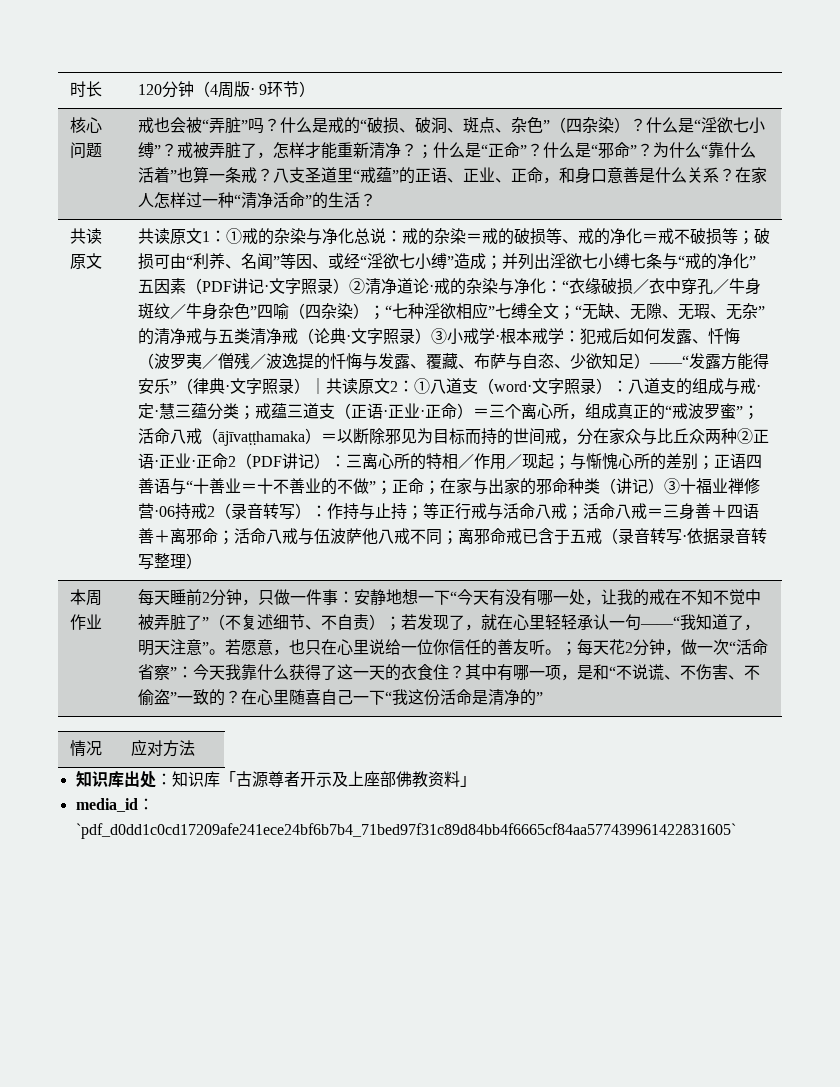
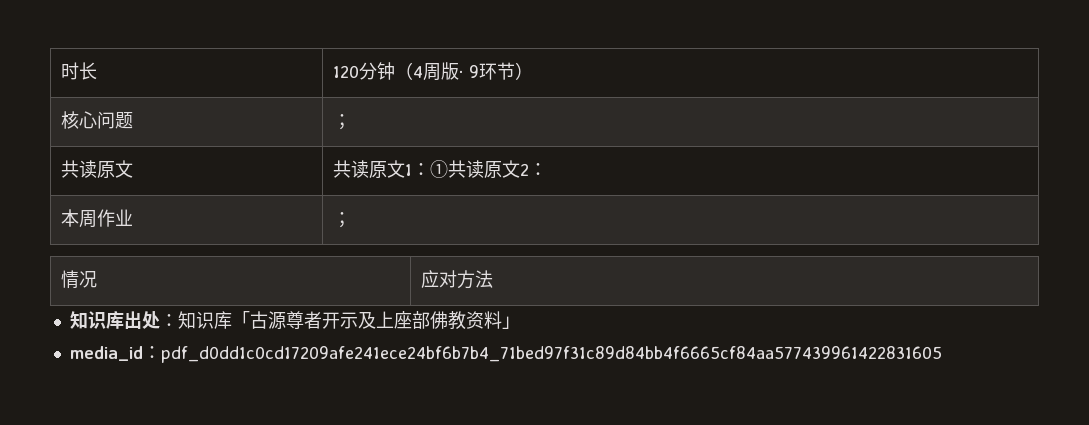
[137,117,765,134] [137,142,756,159] [137,166,767,184] [137,192,376,209] 戒也会被“弄脏”吗？什么是戒的“破损、破洞、斑点、杂色”（四杂染）？什么是“淫欲七小缚”？戒被弄脏了，怎样才能重新清净？；什么是“正命”？什么是“邪命”？为什么“靠什么活着”也算一条戒？八支圣道里“戒蕴”的正语、正业、正命，和身口意善是什么关系？在家人怎样过一种“清净活命”的生活？ -> [333,114,352,130] ；
[241,228,770,245] [137,253,756,270] [137,278,761,295] [137,302,765,320] [137,328,740,345] [137,353,769,370] [137,378,761,395] [137,403,759,420] [137,428,769,446] [137,453,762,470] [137,478,760,495] [137,503,759,520] [137,528,767,545] [137,553,202,570] [69,589,102,606] [69,614,102,630] [137,589,761,606] [137,614,760,631] [137,639,768,656] [137,664,760,681] [137,689,543,706] 戒的杂染与净化总说：戒的杂染＝戒的破损等、戒的净化＝戒不破损等；破损可由“利养、名闻”等因、或经“淫欲七小缚”造成；并列出淫欲七小缚七条与“戒的净化”五因素（PDF讲记·文字照录）②清净道论·戒的杂染与净化：“衣缘破损／衣中穿孔／牛身斑纹／牛身杂色”四喻（四杂染）；“七种淫欲相应”七缚全文；“无缺、无隙、无瑕、无杂”的清净戒与五类清净戒（论典·文字照录）③小戒学·根本戒学：犯戒后如何发露、忏悔（波罗夷／僧残／波逸提的忏悔与发露、覆藏、布萨与自恣、少欲知足）——“发露方能得安乐”（律典·文字照录）｜共读原文2：①八道支（word·文字照录）：八道支的组成与戒·定·慧三蕴分类；戒蕴三道支（正语·正业·正命）＝三个离心所，组成真正的“戒波罗蜜”；活命八戒（ājīvaṭṭhamaka）＝以断除邪见为目标而持的世间戒，分在家众与比丘众两种②正语·正业·正命2（PDF讲记）：三离心所的特相／作用／现起；与惭愧心所的差别；正语四善语与“十善业＝十不善业的不做”；正命；在家与出家的邪命种类（讲记）③十福业禅修营·06持戒2（录音转写）：作持与止持；等正行戒与活命八戒；活命八戒＝三身善＋四语善＋离邪命；活命八戒与伍波萨他八戒不同；离邪命戒已含于五戒（录音转写·依据录音转写整理） // 本周作业 | 每天睡前2分钟，只做一件事：安静地想一下“今天有没有哪一处，让我的戒在不知不觉中被弄脏了”（不复述细节、不自责）；若发现了，就在心里轻轻承认一句——“我知道了，明天注意”。若愿意，也只在心里说给一位你信任的善友听。；每天花2分钟，做一次“活命省察”：今天我靠什么获得了这一天的衣食住？其中有哪一项，是和“不说谎、不伤害、不偷盗”一致的？在心里随喜自己一下“我这份活命是清净的” -> [448,160,548,178] [61,209,134,228] [333,212,352,228] 共读原文2： // 本周作业 | ；
[75,823,736,839] `pdf_d0dd1c0cd17209afe241ece24bf6b7b4_71bed97f31c89d84bb4f6665cf84aa577439961422831605` -> [160,346,942,363] pdf_d0dd1c0cd17209afe241ece24bf6b7b4_71bed97f31c89d84bb4f6665cf84aa577439961422831605

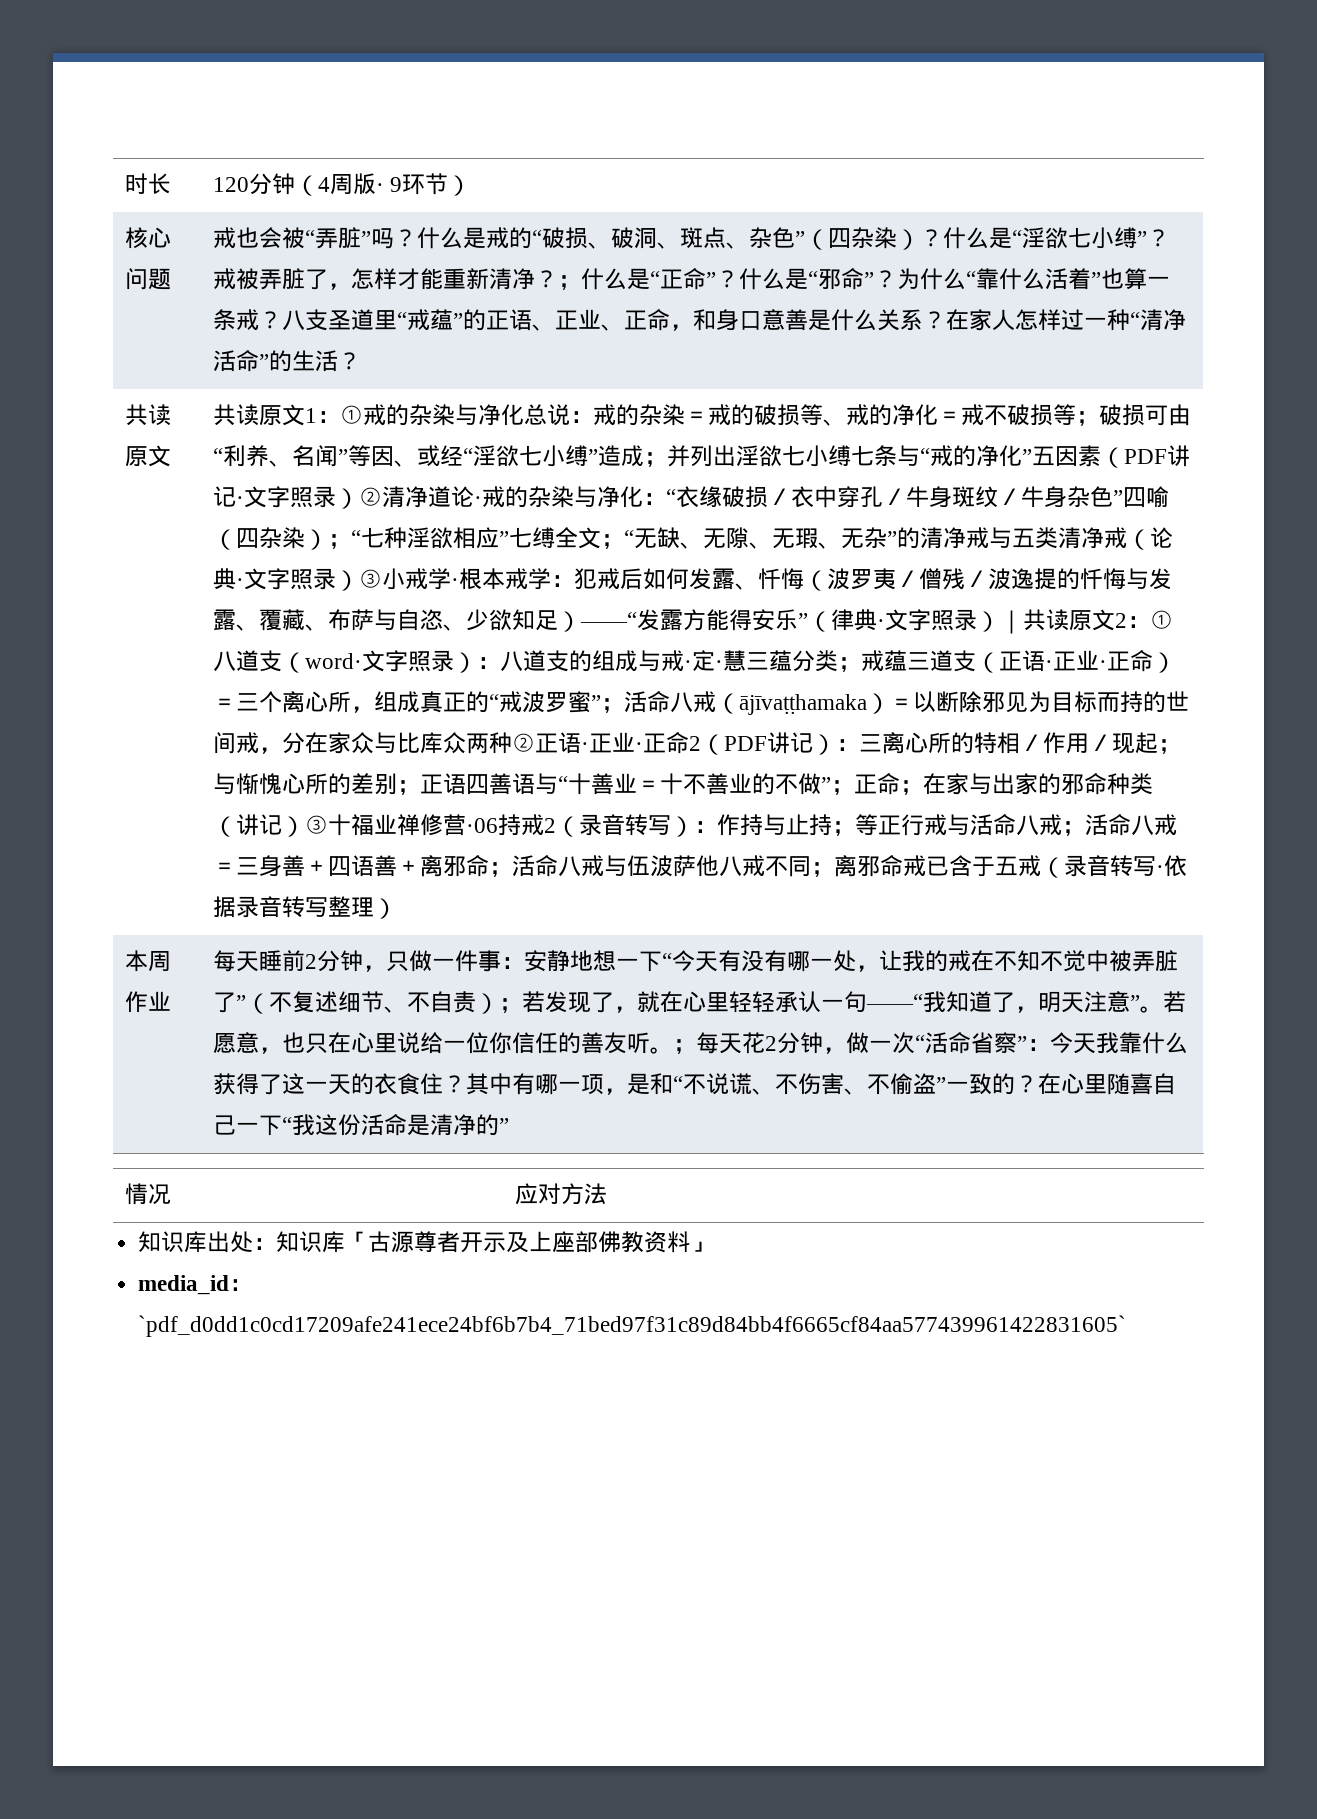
[333,114,352,130] ； -> [212,227,1170,250] [212,268,1170,290] [212,309,1186,331] [212,350,361,372] 戒也会被“弄脏”吗？什么是戒的“破损、破洞、斑点、杂色”（四杂染）？什么是“淫欲七小缚”？戒被弄脏了，怎样才能重新清净？；什么是“正命”？什么是“邪命”？为什么“靠什么活着”也算一条戒？八支圣道里“戒蕴”的正语、正业、正命，和身口意善是什么关系？在家人怎样过一种“清净活命”的生活？
[448,160,548,178] [61,209,134,228] [333,212,352,228] 共读原文2： // 本周作业 | ； -> [362,404,1191,426] [212,445,1190,468] [212,486,1169,509] [212,527,1173,550] [212,568,1172,591] [212,609,1173,634] [212,650,1176,673] [212,691,1189,715] [212,732,1181,755] [212,773,1153,795] [212,814,1177,837] [212,855,1187,878] [212,896,397,919] [124,950,171,972] [124,991,171,1013] [212,950,1178,972] [212,991,1186,1014] [212,1032,1188,1054] [212,1073,1176,1095] [212,1114,509,1136] 戒的杂染与净化总说：戒的杂染＝戒的破损等、戒的净化＝戒不破损等；破损可由“利养、名闻”等因、或经“淫欲七小缚”造成；并列出淫欲七小缚七条与“戒的净化”五因素（PDF讲记·文字照录）②清净道论·戒的杂染与净化：“衣缘破损／衣中穿孔／牛身斑纹／牛身杂色”四喻（四杂染）；“七种淫欲相应”七缚全文；“无缺、无隙、无瑕、无杂”的清净戒与五类清净戒（论典·文字照录）③小戒学·根本戒学：犯戒后如何发露、忏悔（波罗夷／僧残／波逸提的忏悔与发露、覆藏、布萨与自恣、少欲知足）——“发露方能得安乐”（律典·文字照录）｜共读原文2：①八道支（word·文字照录）：八道支的组成与戒·定·慧三蕴分类；戒蕴三道支（正语·正业·正命）＝三个离心所，组成真正的“戒波罗蜜”；活命八戒（ājīvaṭṭhamaka）＝以断除邪见为目标而持的世间戒，分在家众与比库众两种②正语·正业·正命2（PDF讲记）：三离心所的特相／作用／现起；与惭愧心所的差别；正语四善语与“十善业＝十不善业的不做”；正命；在家与出家的邪命种类（讲记）③十福业禅修营·06持戒2（录音转写）：作持与止持；等正行戒与活命八戒；活命八戒＝三身善＋四语善＋离邪命；活命八戒与伍波萨他八戒不同；离邪命戒已含于五戒（录音转写·依据录音转写整理） // 本周作业 | 每天睡前2分钟，只做一件事：安静地想一下“今天有没有哪一处，让我的戒在不知不觉中被弄脏了”（不复述细节、不自责）；若发现了，就在心里轻轻承认一句——“我知道了，明天注意”。若愿意，也只在心里说给一位你信任的善友听。；每天花2分钟，做一次“活命省察”：今天我靠什么获得了这一天的衣食住？其中有哪一项，是和“不说谎、不伤害、不偷盗”一致的？在心里随喜自己一下“我这份活命是清净的”
[160,346,942,363] pdf_d0dd1c0cd17209afe241ece24bf6b7b4_71bed97f31c89d84bb4f6665cf84aa577439961422831605 -> [138,1315,1127,1337] `pdf_d0dd1c0cd17209afe241ece24bf6b7b4_71bed97f31c89d84bb4f6665cf84aa577439961422831605`

